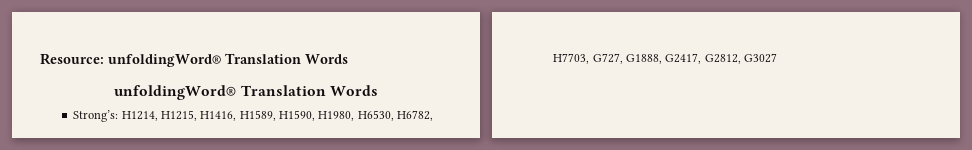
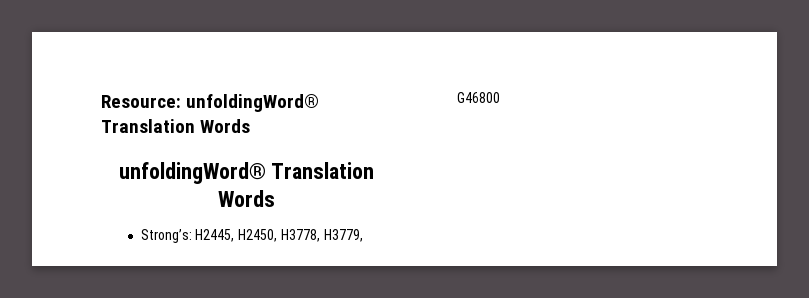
[121,110,434,121] [553,53,778,64] H1214, H1215, H1416, H1589, H1590, H1980, H6530, H6782, H7703, G727, G1888, G2417, G2812, G3027 -> [195,229,363,242] [456,92,500,103] H2445, H2450, H3778, H3779, G46800

